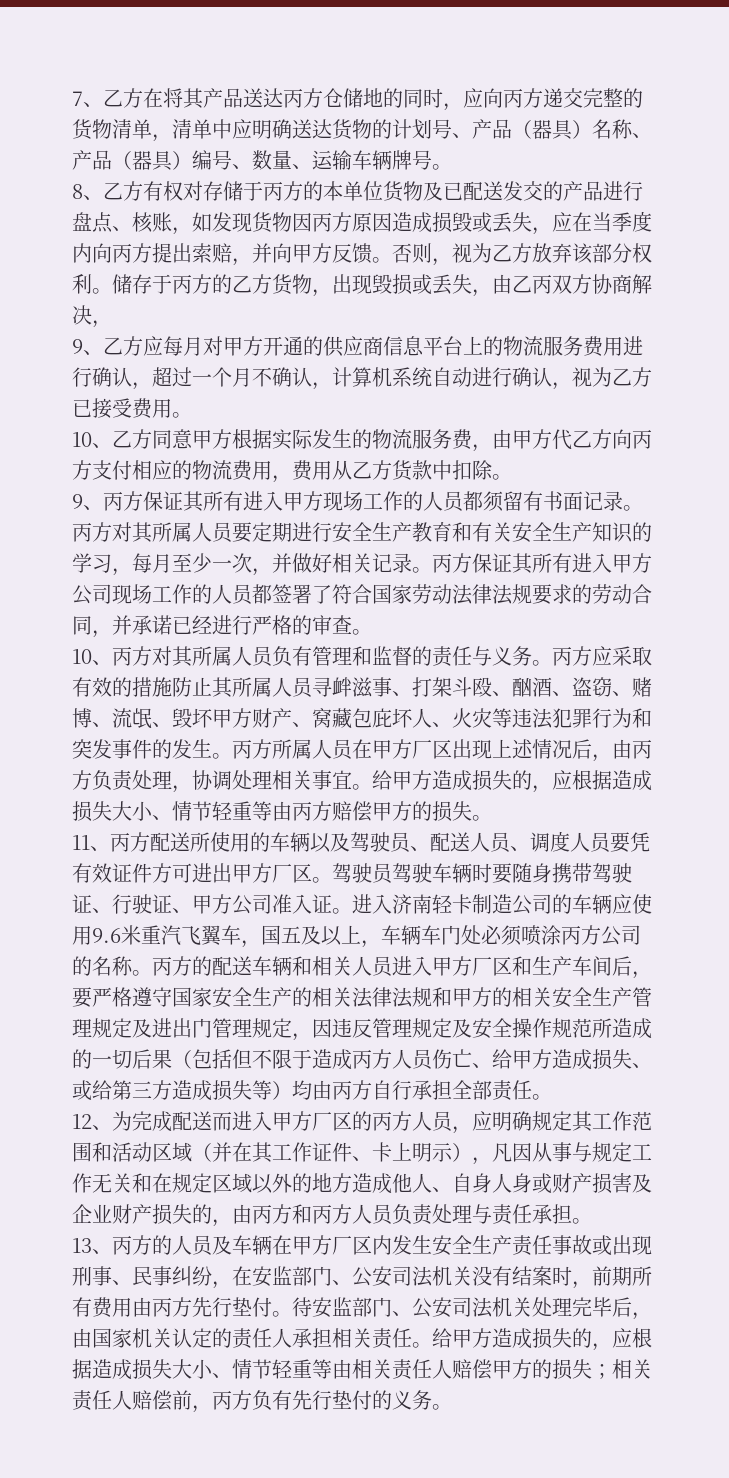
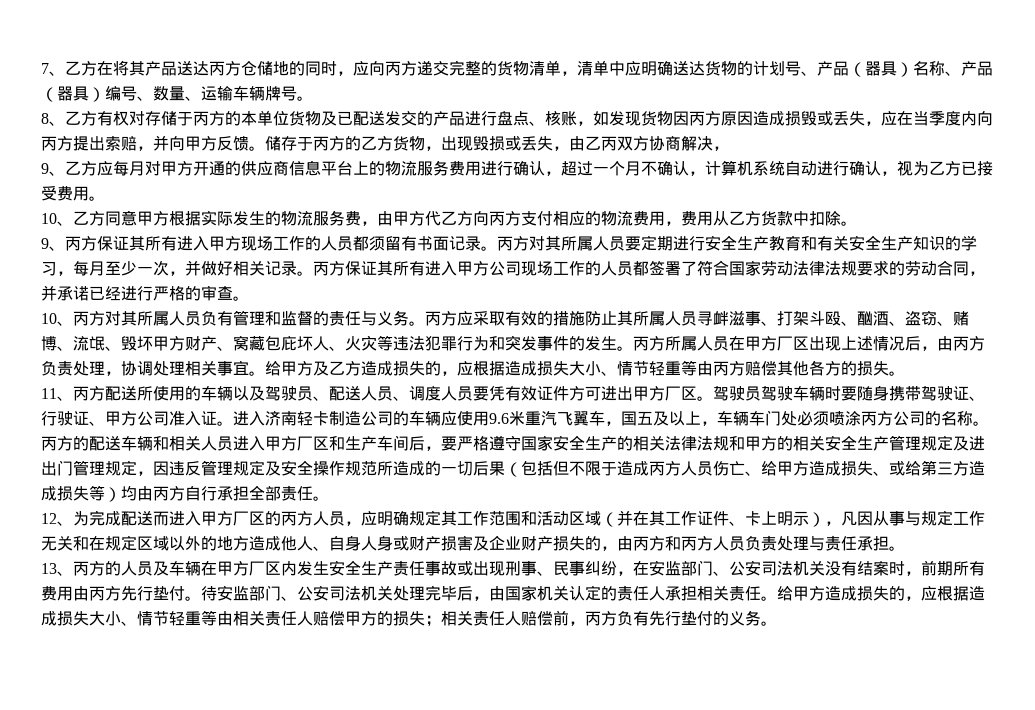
[392,243,652,266] [72,274,112,294] 否则，视为乙方放弃该部分权利。 -> (265, 148) none
(432, 780) none -> [313,361,361,376] 及乙方
[372,802,392,821] 甲 -> [777,360,825,376] 其他各

